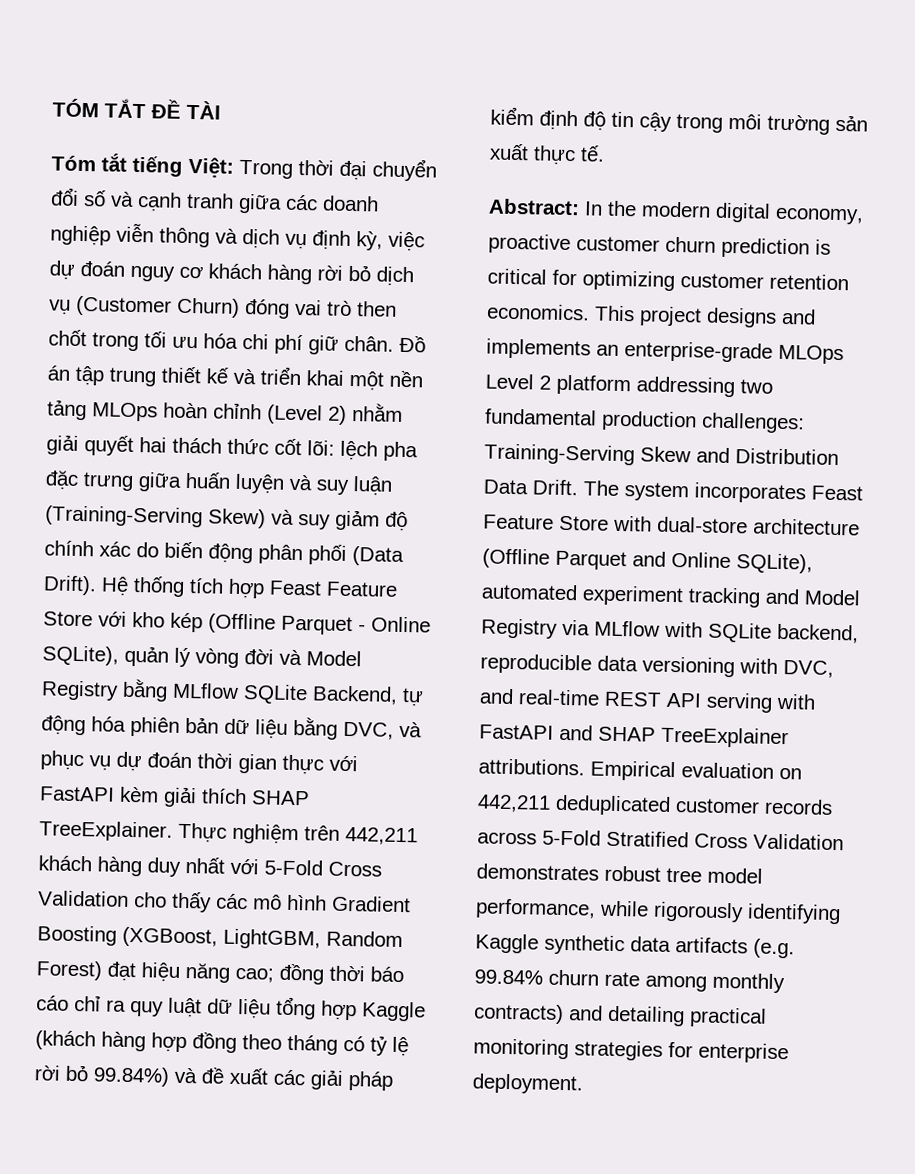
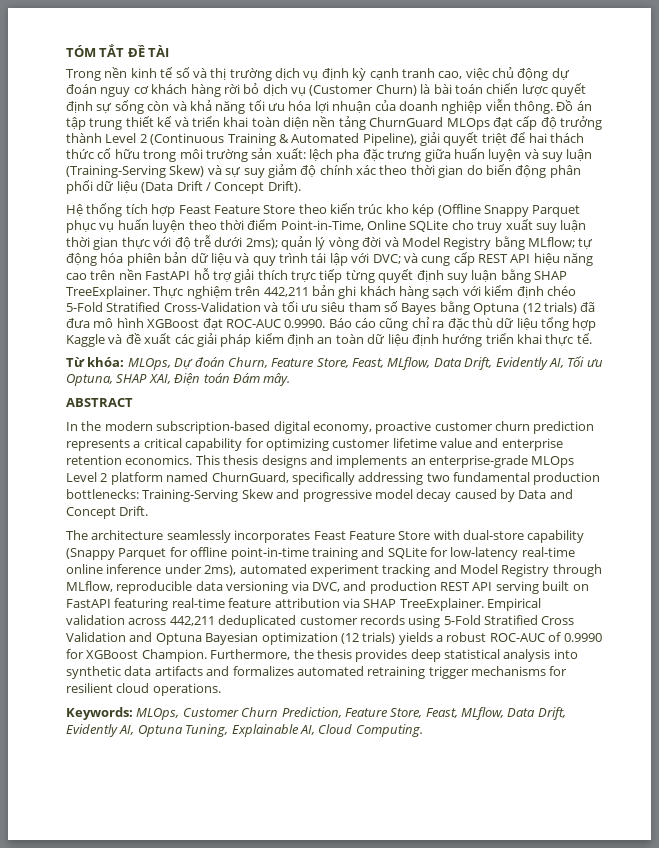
[51,153,437,182] [50,187,379,214] [50,223,425,252] Tóm tắt tiếng Việt: Trong thời đại chuyển đổi số và cạnh tranh giữa các doanh nghiệp viễn thông và dịch vụ định kỳ, việc -> [66,67,549,81] Trong nền kinh tế số và thị trường dịch vụ định kỳ cạnh tranh cao, việc chủ động
[244,299,397,319] [48,329,394,355] đóng vai trò then chốt trong tối ưu hóa chi phí giữ chân. -> [420,83,586,97] [66,99,553,114] là bài toán chiến lược quyết định sự sống còn và khả năng tối ưu hóa lợi nhuận của doanh nghiệp viễn thông.
[349,370,423,391] [47,399,403,425] [46,434,335,456] một nền tảng MLOps hoàn chỉnh (Level 2) nhằm giải quyết hai thách thức cốt lõi: -> [251,116,602,130] [66,132,584,146] [66,148,306,162] toàn diện nền tảng ChurnGuard MLOps đạt cấp độ trưởng thành Level 2 (Continuous Training & Automated Pipeline), giải quyết triệt để hai thách thức cố hữu trong môi trường sản xuất:
(294, 517) none -> [225,167,242,177] sự
(131, 549) none -> [379,165,464,178] theo thời gian
[352,546,404,566] (Data -> [96,181,265,194] dữ liệu (Data Drift / Concept
(97, 585) none -> (301, 187) //
[98,611,431,636] [42,645,119,666] với kho kép (Offline Parquet - Online SQLite), -> [298,203,581,217] [66,219,587,233] [66,235,278,250] theo kiến trúc kho kép (Offline Snappy Parquet phục vụ huấn luyện theo thời điểm Point-in-Time, Online SQLite cho truy xuất suy luận thời gian thực với độ trễ dưới 2ms);
[172,682,398,705] MLflow SQLite Backend, -> [528,237,575,248] MLflow;
[293,716,422,740] [40,750,358,775] [39,786,247,808] bằng DVC, và phục vụ dự đoán thời gian thực với FastAPI kèm giải thích -> [235,252,594,266] [66,268,531,283] và quy trình tái lập với DVC; và cung cấp REST API hiệu năng cao trên nền FastAPI hỗ trợ giải thích trực tiếp từng quyết định suy luận bằng
[38,855,382,877] [38,890,411,913] [37,925,403,950] [36,960,404,985] [36,994,202,1018] khách hàng duy nhất với 5-Fold Cross Validation cho thấy các mô hình Gradient Boosting (XGBoost, LightGBM, Random Forest) đạt hiệu năng cao; đồng thời báo cáo chỉ ra quy luật -> [311,285,576,299] [66,301,596,315] [66,317,493,331] bản ghi khách hàng sạch với kiểm định chéo 5-Fold Stratified Cross-Validation và tối ưu siêu tham số Bayes bằng Optuna (12 trials) đã đưa mô hình XGBoost đạt ROC-AUC 0.9990. Báo cáo cũng chỉ ra đặc thù
[35,1030,409,1057] [34,1064,170,1087] (khách hàng hợp đồng theo tháng có tỷ lệ rời bỏ 99.84%) -> (105, 340) none
[583,111,868,135] [489,143,605,166] [488,198,580,216] độ tin cậy trong môi trường sản xuất thực tế. // Abstract: -> [317,333,592,347] [66,356,603,370] [66,373,291,386] [66,398,133,407] an toàn dữ liệu định hướng triển khai thực tế. // Từ khóa: MLOps, Dự đoán Churn, Feature Store, Feast, MLflow, Data Drift, Evidently AI, Tối ưu Optuna, SHAP XAI, Điện toán Đám mây. // ABSTRACT //
(711, 209) none -> [156,421,271,434] subscription-based
[815,239,831,255] [487,268,764,291] is critical for optimizing customer -> [66,438,563,451] represents a critical capability for optimizing customer lifetime value and enterprise
[639,306,702,327] project -> [223,455,259,465] thesis
(631, 385) none -> [166,472,355,485] named ChurnGuard, specifically
[701,412,805,434] challenges: -> [66,489,139,499] bottlenecks:
[735,448,839,466] [483,479,689,502] Distribution Data Drift. The system -> [302,489,573,502] [66,506,149,519] [66,530,231,543] progressive model decay caused by Data and Concept Drift. // The architecture seamlessly
[753,518,860,536] [482,548,813,574] architecture (Offline Parquet and Online SQLite), -> [527,530,585,543] [66,547,575,560] [66,564,237,576] capability (Snappy Parquet for offline point-in-time training and SQLite for low-latency real-time online inference under 2ms),
[562,619,859,644] via MLflow with SQLite backend, -> [552,564,602,577] [66,581,113,592] through MLflow,
[739,658,778,674] with -> [291,581,309,591] via
[518,689,600,706] real-time -> [369,581,437,594] production
[776,693,816,710] [479,724,789,749] [478,758,802,782] with FastAPI and SHAP TreeExplainer attributions. Empirical evaluation on -> [542,581,589,591] [66,598,541,611] [66,615,167,625] built on FastAPI featuring real-time feature attribution via SHAP TreeExplainer. Empirical validation across
[477,831,537,845] across -> [408,615,441,628] using
[476,863,763,884] [475,898,841,925] [475,933,795,959] [474,969,785,994] [473,1003,767,1028] [473,1038,789,1064] [472,1073,583,1095] demonstrates robust tree model performance, while rigorously identifying Kaggle synthetic data artifacts (e.g. 99.84% churn rate among monthly contracts) and detailing practical monitoring strategies for enterprise deployment. -> [129,632,602,645] [66,649,578,662] [66,666,568,679] [66,683,221,696] [66,707,566,720] [66,724,423,737] and Optuna Bayesian optimization (12 trials) yields a robust ROC-AUC of 0.9990 for XGBoost Champion. Furthermore, the thesis provides deep statistical analysis into synthetic data artifacts and formalizes automated retraining trigger mechanisms for resilient cloud operations. // Keywords: MLOps, Customer Churn Prediction, Feature Store, Feast, MLflow, Data Drift, Evidently AI, Optuna Tuning, Explainable AI, Cloud Computing.

